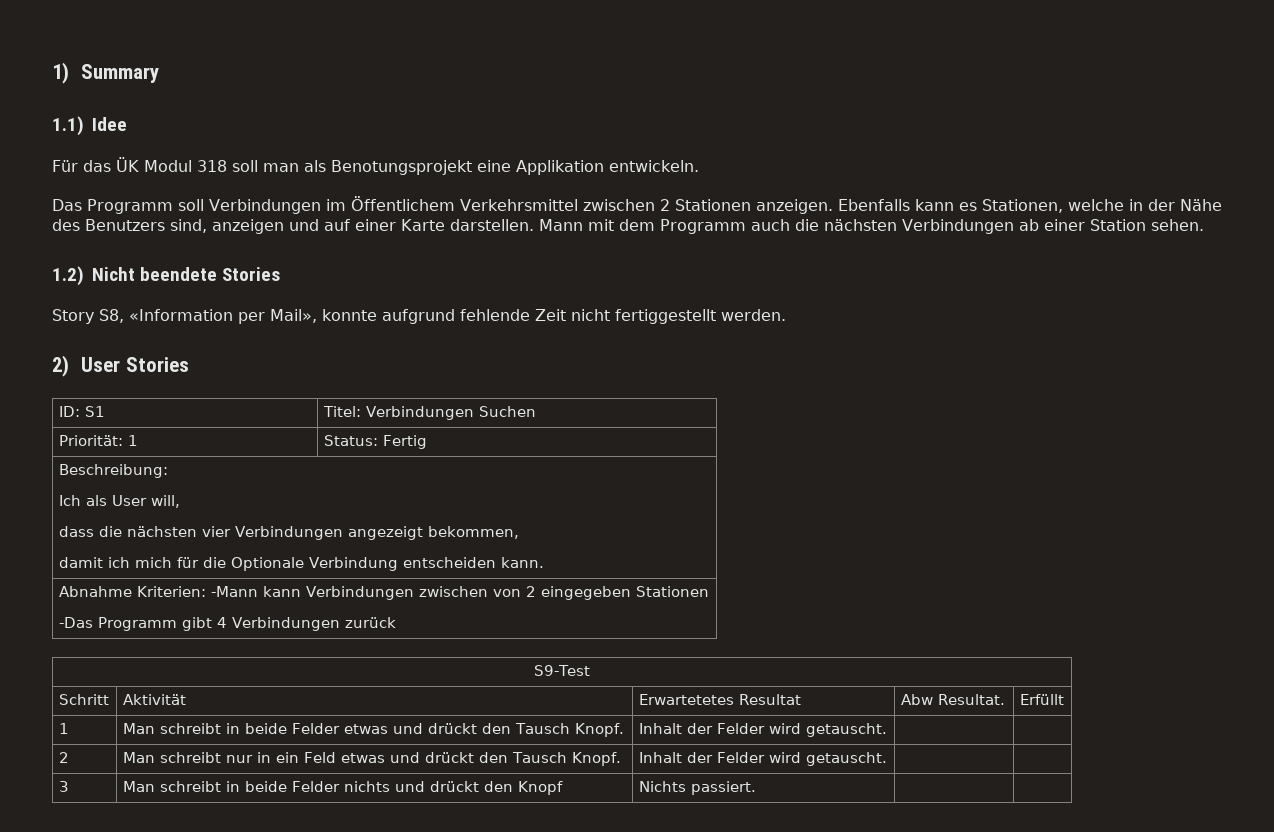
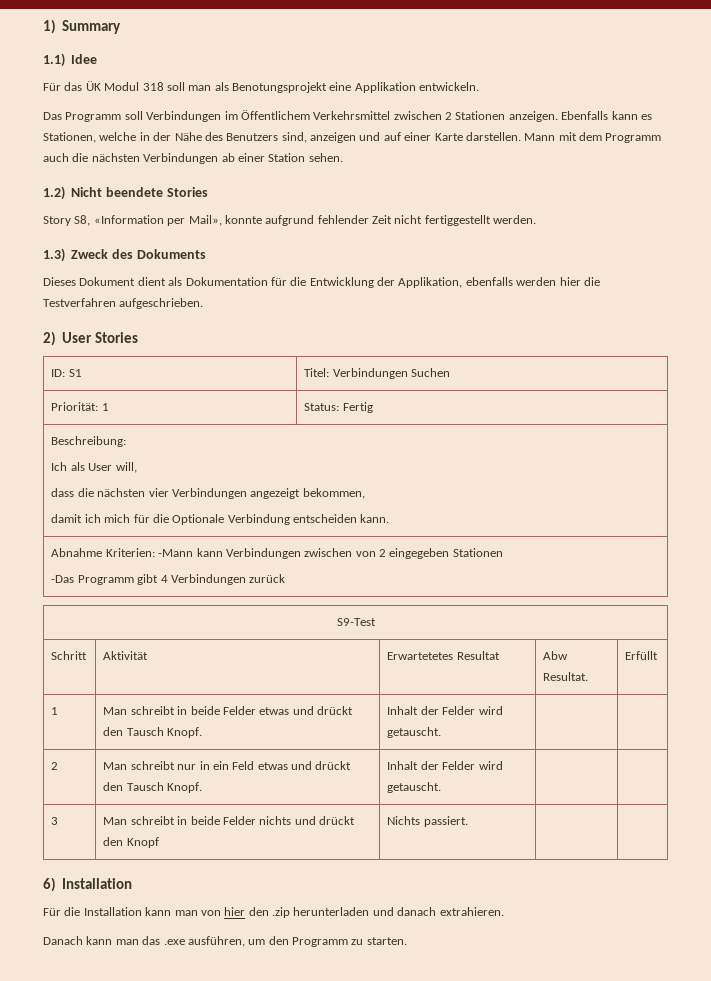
[460,309,530,321] fehlende -> [317,215,369,224] fehlender
(786, 315) none -> [43,248,206,262] [43,277,600,288] [43,298,204,309] // 1.3) Zweck des Dokuments // Dieses Dokument dient als Dokumentation für die Entwicklung der Applikation, ebenfalls werden hier die Testverfahren aufgeschrieben.
(756, 788) none -> [43,877,133,892] [43,907,504,918] [43,936,407,947] // 6) Installation // Für die Installation kann man von hier den .zip herunterladen und danach extrahieren. // Danach kann man das .exe ausführen, um den Programm zu starten.

